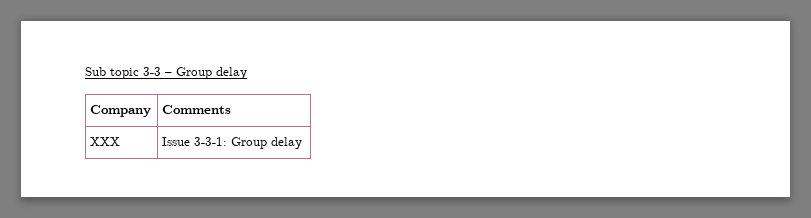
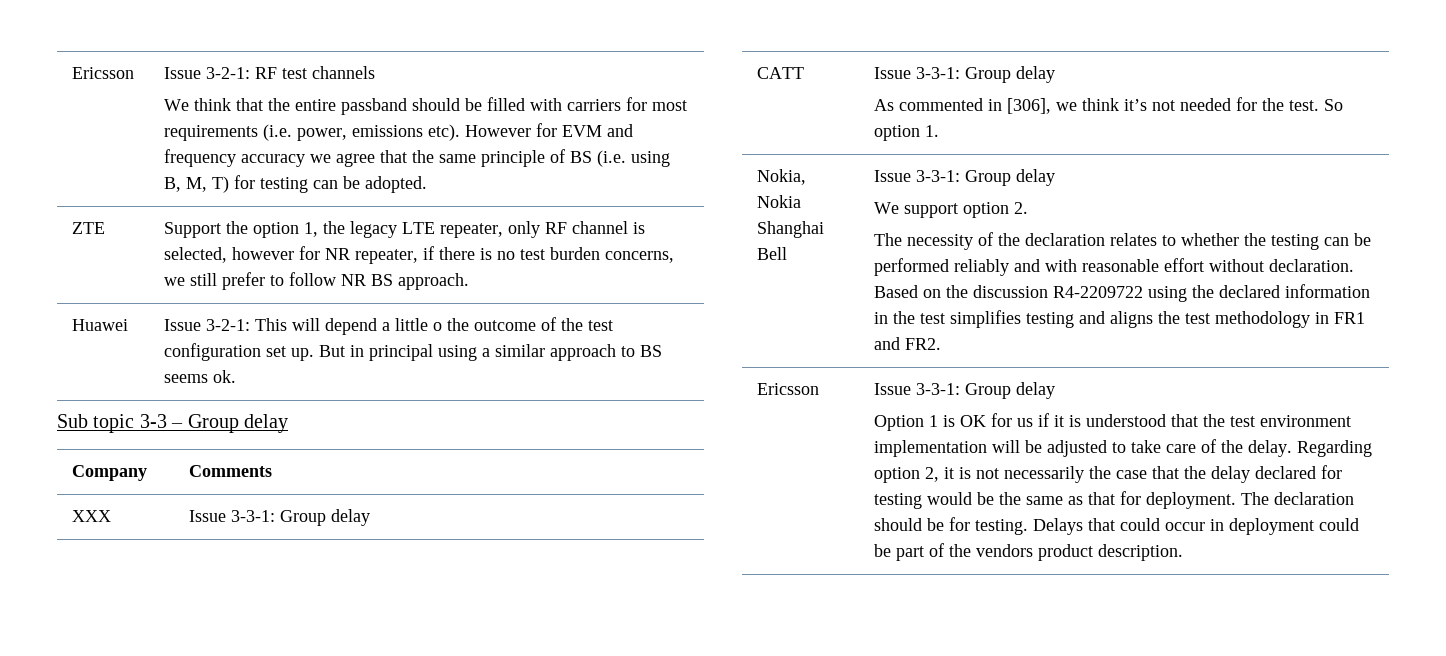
(85, 71) none -> [71,67,134,79] [163,66,375,79] [163,97,687,115] [163,123,633,141] [163,149,670,167] [163,175,427,193] [71,222,105,234] [163,221,645,238] [163,246,674,264] [163,272,469,290] [71,319,128,331] [163,317,613,335] [163,343,662,361] [163,370,236,383] Ericsson | Issue 3-2-1: RF test channels // We think that the entire passband should be filled with carriers for most requirements (i.e. power, emissions etc). However for EVM and frequency accuracy we agree that the same principle of BS (i.e. using B, M, T) for testing can be adopted. // ZTE | Support the option 1, the legacy LTE repeater, only RF channel is selected, however for NR repeater, if there is no test burden concerns, we still prefer to follow NR BS approach. // Huawei | Issue 3-2-1: This will depend a little o the outcome of the test configuration set up. But in principal using a similar approach to BS seems ok. //
(303, 143) none -> [756,67,804,79] [873,66,1055,83] [873,97,1343,114] [873,125,939,141] [756,169,806,185] [756,195,801,208] [756,221,824,238] [756,247,787,260] [873,169,1055,186] [873,202,1028,218] [873,232,1371,250] [873,258,1354,276] [873,284,1370,302] [873,310,1365,328] [873,337,941,350] [756,383,819,395] [873,382,1055,399] [873,413,1351,431] [873,439,1372,457] [873,465,1342,483] [873,491,1354,509] [873,517,1359,535] [873,543,1183,561] // CATT | Issue 3-3-1: Group delay // As commented in [306], we think it’s not needed for the test. So option 1. // Nokia, Nokia Shanghai Bell | Issue 3-3-1: Group delay // We support option 2. // The necessity of the declaration relates to whether the testing can be performed reliably and with reasonable effort without declaration. Based on the discussion R4-2209722 using the declared information in the test simplifies testing and aligns the test methodology in FR1 and FR2. // Ericsson | Issue 3-3-1: Group delay // Option 1 is OK for us if it is understood that the test environment implementation will be adjusted to take care of the delay. Regarding option 2, it is not necessarily the case that the delay declared for testing would be the same as that for deployment. The declaration should be for testing. Delays that could occur in deployment could be part of the vendors product description.

